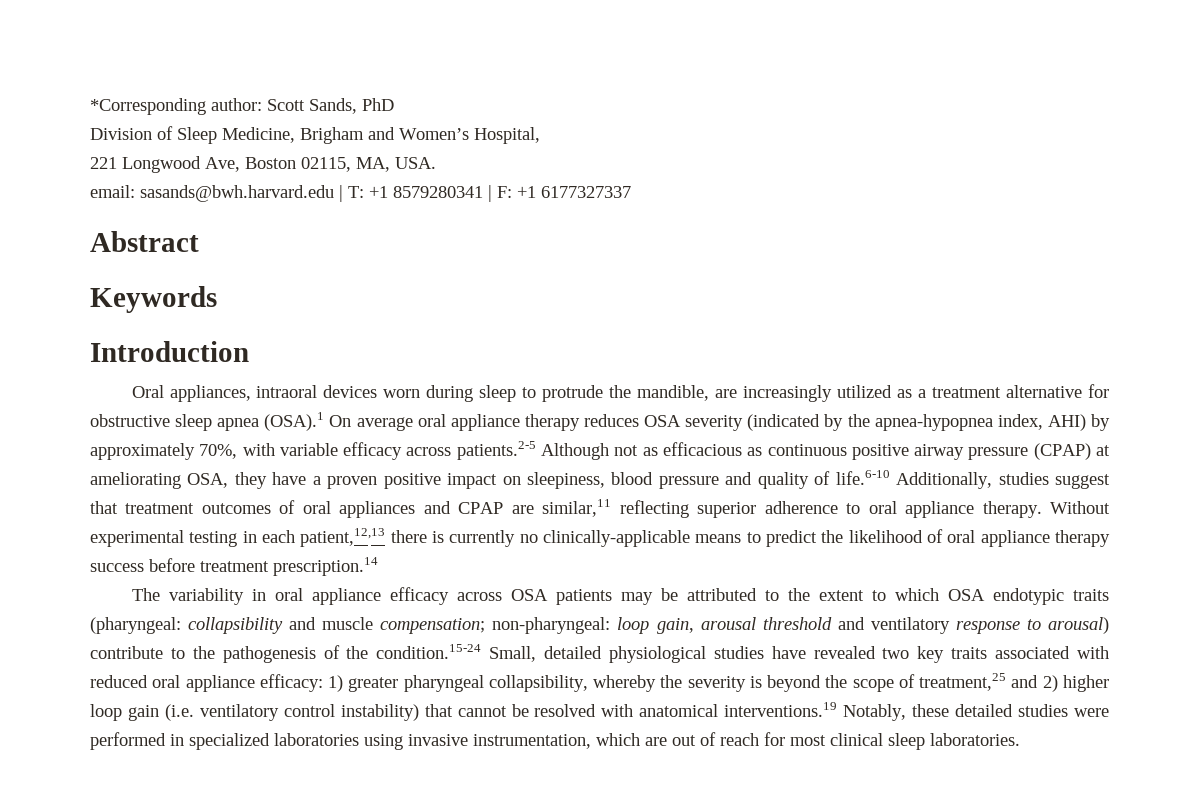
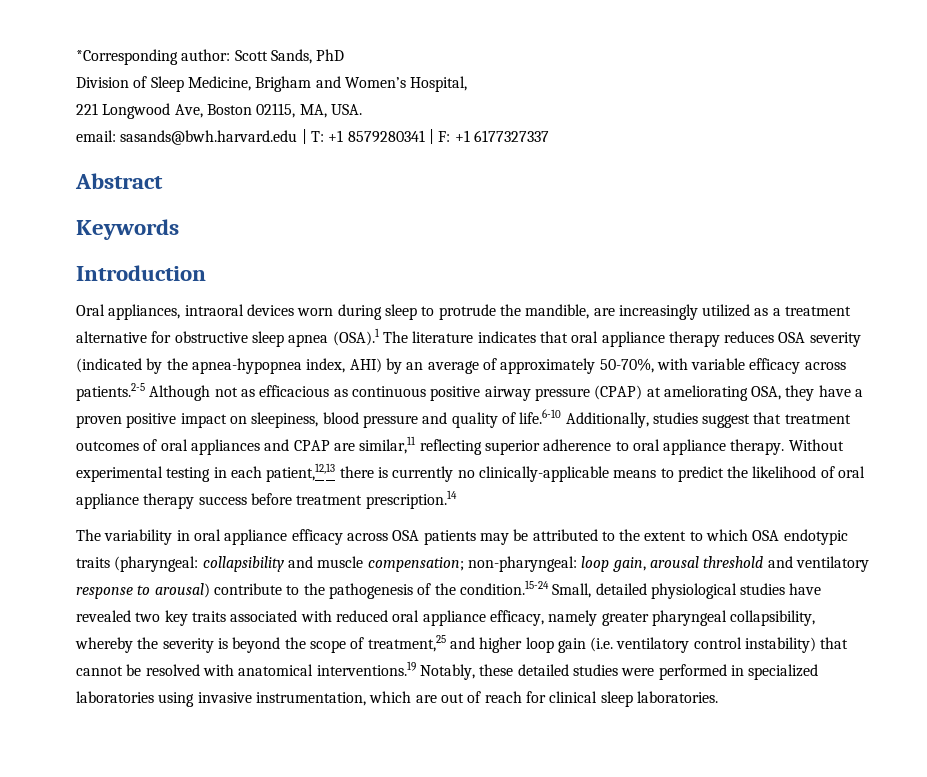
[329,415,413,431] On average -> [382,331,568,343] The literature indicates that
[90,443,238,460] approximately 70%, -> [406,358,654,374] an average of approximately 50-70%,
[259,674,344,692] efficacy: 1) -> [489,610,598,626] efficacy, namely
[1042,675,1058,692] 2) -> (475, 643) none
[790,735,826,746] most -> (546, 697) none

